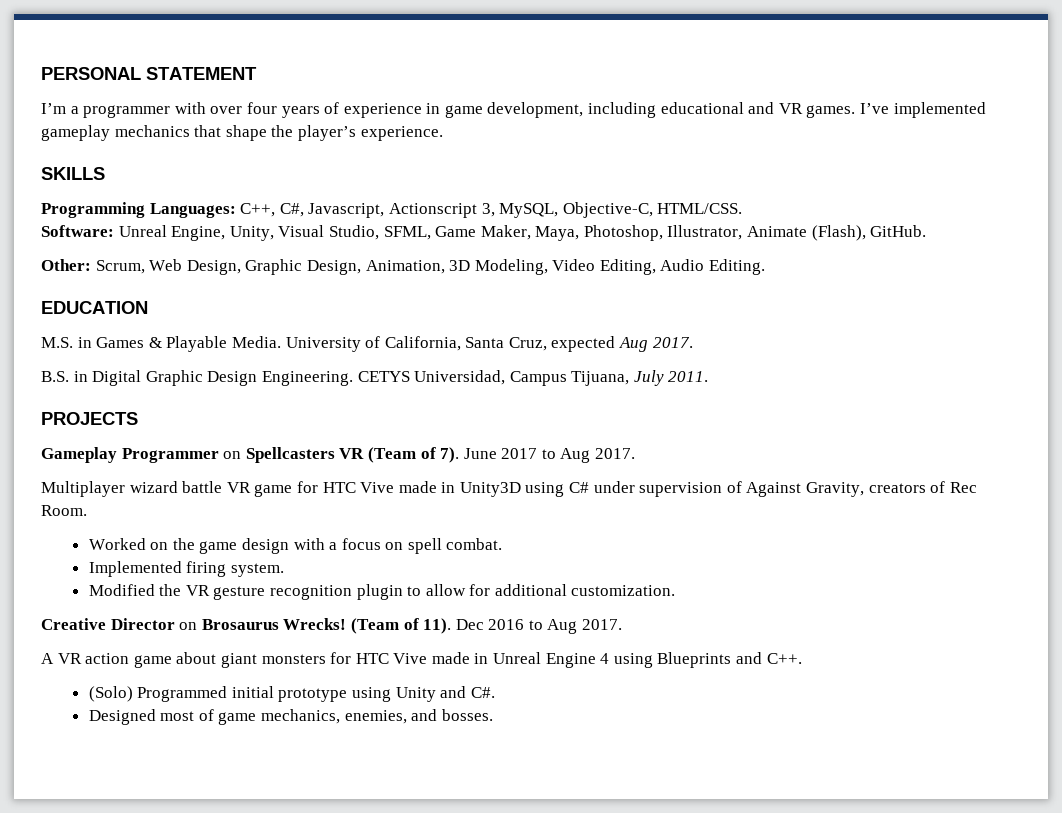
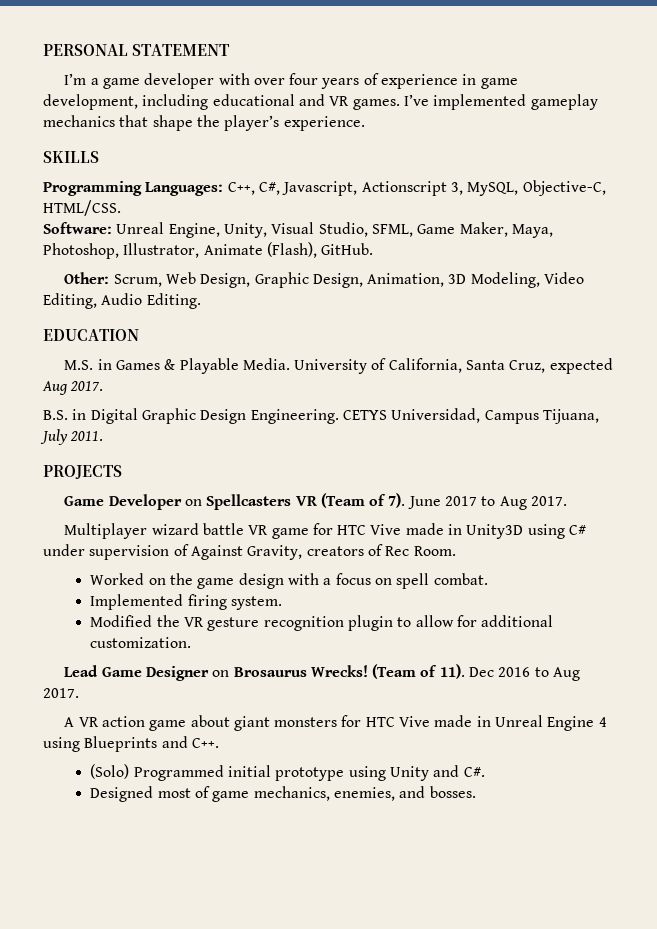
[83,105,171,118] programmer -> [102,73,215,89] game developer
[41,447,219,463] Gameplay Programmer -> [64,494,182,510] Game Developer
[41,618,175,630] Creative Director -> [64,665,209,681] Lead Game Designer

